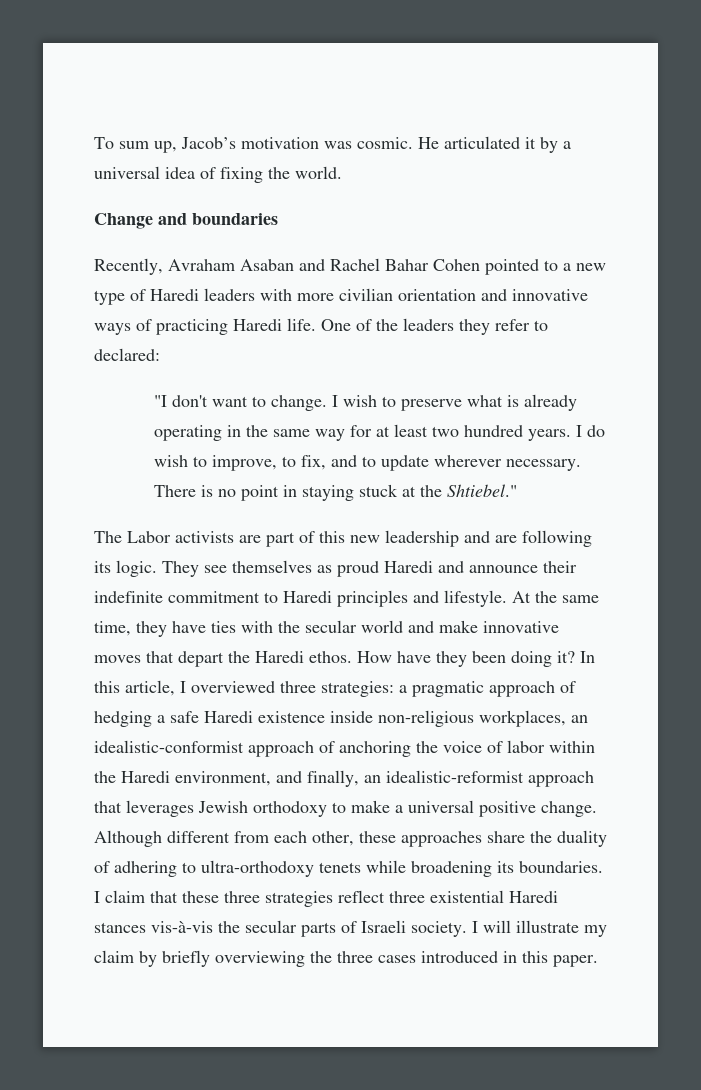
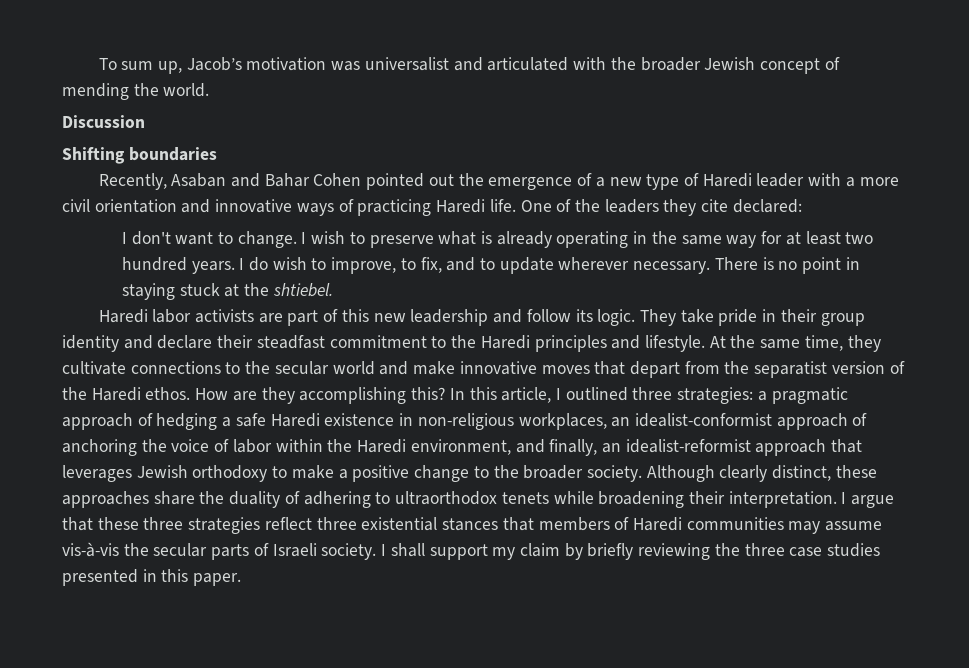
[357,136,571,153] [94,166,263,183] cosmic. He articulated it by a universal idea of fixing -> [364,57,840,74] [62,83,129,100] universalist and articulated with the broader Jewish concept of mending
[94,213,187,229] Change and -> [62,115,145,128] [62,147,125,164] Discussion // Shifting
[168,259,235,271] Avraham -> (167, 181) none
[330,258,380,271] Rachel -> (260, 180) none
[544,260,558,271] to -> [428,173,593,190] out the emergence of
[204,288,393,301] leaders with more civilian -> [756,173,899,187] [62,199,90,212] leader with a more civil
[495,319,548,331] refer to -> [701,199,729,212] cite
[153,395,167,407] "I -> [121,232,127,244] I
[446,484,517,497] [94,531,171,543] Shtiebel." // The Labor -> [272,283,333,297] [98,309,192,323] shtiebel. // Haredi labor
[495,530,592,547] are following -> [526,309,571,322] follow
[204,560,577,577] [94,591,163,603] see themselves as proud Haredi and announce their indefinite -> [680,309,865,326] [62,335,325,352] take pride in their group identity and declare their steadfast
(278, 597) none -> [451,335,477,348] the
[172,621,273,633] have ties with -> [62,361,241,375] cultivate connections to
[228,651,575,667] the Haredi ethos. How have they been doing it? -> [684,361,905,378] [62,387,446,404] from the separatist version of the Haredi ethos. How are they accomplishing this?
[191,681,275,693] overviewed -> [565,387,628,401] outlined
[330,711,373,723] inside -> [399,413,414,426] in
[94,740,244,753] idealistic-conformist -> [634,413,772,427] idealist-conformist
[386,770,524,783] idealistic-reformist -> [625,439,751,453] idealist-reformist
[408,800,597,817] [94,830,354,847] universal positive change. Although different from each other, -> [352,465,832,482] positive change to the broader society. Although clearly distinct,
[201,860,314,877] ultra-orthodoxy -> [395,491,498,505] ultraorthodox
[497,861,603,873] [94,890,145,903] its boundaries. I claim -> [688,491,895,508] their interpretation. I argue
[509,891,558,903] [94,922,146,933] Haredi stances -> [442,517,883,534] stances that members of Haredi communities may assume
[483,920,579,933] will illustrate -> [390,543,488,560] shall support
[215,951,305,967] overviewing -> [638,543,711,560] reviewing
[378,951,498,963] cases introduced -> [789,543,881,557] [62,569,138,586] case studies presented

